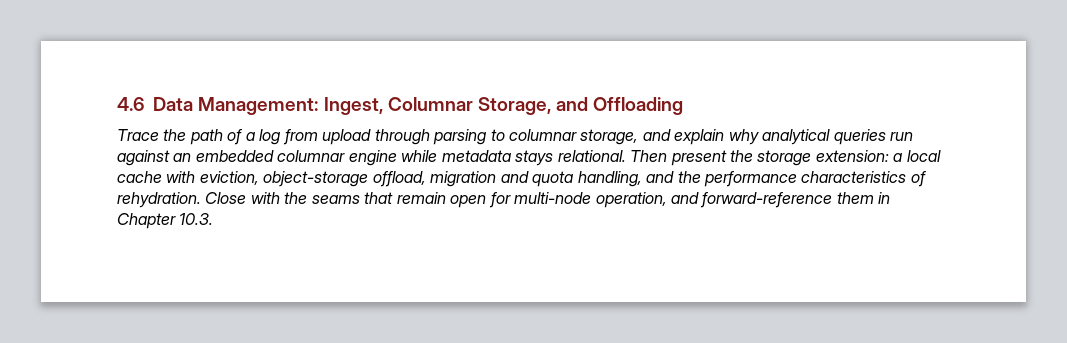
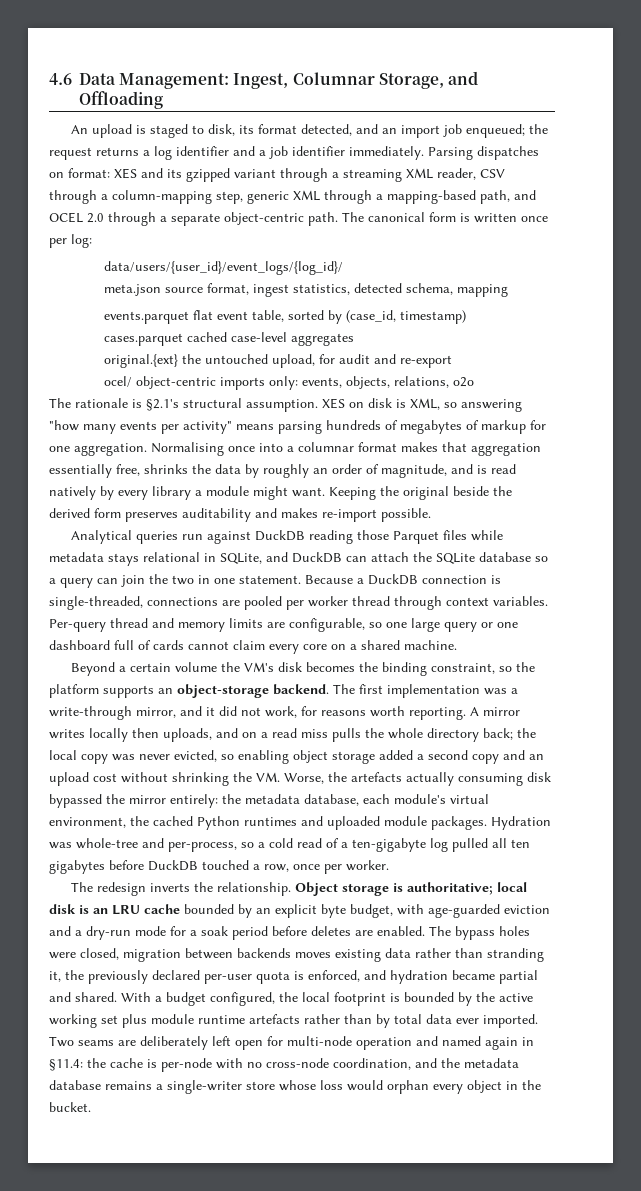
[117,129,914,145] [117,150,941,166] [117,171,926,187] [117,192,891,208] [117,213,214,229] Trace the path of a log from upload through parsing to columnar storage, and explain why analytical queries run against an embedded columnar engine while metadata stays relational. Then present the storage extension: a local cache with eviction, object-storage offload, migration and quota handling, and the performance characteristics of rehydration. Close with the seams that remain open for multi-node operation, and forward-reference them in Chapter 10.3. -> [70,124,548,138] [49,146,539,160] [49,168,505,182] [49,190,536,204] [49,212,548,226] [49,234,92,248] [104,261,344,275] [104,283,509,297] [104,310,467,324] [104,332,355,346] [104,354,453,368] [104,376,475,390] [49,398,522,412] [49,420,546,434] [49,442,541,456] [49,464,516,478] [49,486,512,500] [49,508,431,522] [70,530,503,544] [49,552,548,566] [49,574,501,588] [49,596,548,610] [49,618,518,632] [49,640,457,654] [70,662,535,676] [49,684,518,698] [49,706,520,720] [49,728,536,742] [49,750,544,764] [49,772,551,786] [49,794,489,808] [49,816,551,830] [49,838,530,852] [49,860,389,874] [70,882,527,896] [49,904,550,918] [49,926,530,940] [49,948,544,962] [49,970,538,984] [49,992,533,1006] [49,1014,538,1028] [49,1036,534,1050] [49,1058,519,1072] [49,1080,541,1094] [49,1102,91,1112] An upload is staged to disk, its format detected, and an import job enqueued; the request returns a log identifier and a job identifier immediately. Parsing dispatches on format: XES and its gzipped variant through a streaming XML reader, CSV through a column-mapping step, generic XML through a mapping-based path, and OCEL 2.0 through a separate object-centric path. The canonical form is written once per log: // data/users/{user_id}/event_logs/{log_id}/ // meta.json source format, ingest statistics, detected schema, mapping // events.parquet flat event table, sorted by (case_id, timestamp) // cases.parquet cached case-level aggregates // original.{ext} the untouched upload, for audit and re-export // ocel/ object-centric imports only: events, objects, relations, o2o // The rationale is §2.1's structural assumption. XES on disk is XML, so answering "how many events per activity" means parsing hundreds of megabytes of markup for one aggregation. Normalising once into a columnar format makes that aggregation essentially free, shrinks the data by roughly an order of magnitude, and is read natively by every library a module might want. Keeping the original beside the derived form preserves auditability and makes re-import possible. // Analytical queries run against DuckDB reading those Parquet files while metadata stays relational in SQLite, and DuckDB can attach the SQLite database so a query can join the two in one statement. Because a DuckDB connection is single-threaded, connections are pooled per worker thread through context variables. Per-query thread and memory limits are configurable, so one large query or one dashboard full of cards cannot claim every core on a shared machine. // Beyond a certain volume the VM's disk becomes the binding constraint, so the platform supports an object-storage backend. The first implementation was a write-through mirror, and it did not work, for reasons worth reporting. A mirror writes locally then uploads, and on a read miss pulls the whole directory back; the local copy was never evicted, so enabling object storage added a second copy and an upload cost without shrinking the VM. Worse, the artefacts actually consuming disk bypassed the mirror entirely: the metadata database, each module's virtual environment, the cached Python runtimes and uploaded module packages. Hydration was whole-tree and per-process, so a cold read of a ten-gigabyte log pulled all ten gigabytes before DuckDB touched a row, once per worker. // The redesign inverts the relationship. Object storage is authoritative; local disk is an LRU cache bounded by an explicit byte budget, with age-guarded eviction and a dry-run mode for a soak period before deletes are enabled. The bypass holes were closed, migration between backends moves existing data rather than stranding it, the previously declared per-user quota is enforced, and hydration became partial and shared. With a budget configured, the local footprint is bounded by the active working set plus module runtime artefacts rather than by total data ever imported. Two seams are deliberately left open for multi-node operation and named again in §11.4: the cache is per-node with no cross-node coordination, and the metadata database remains a single-writer store whose loss would orphan every object in the bucket.

